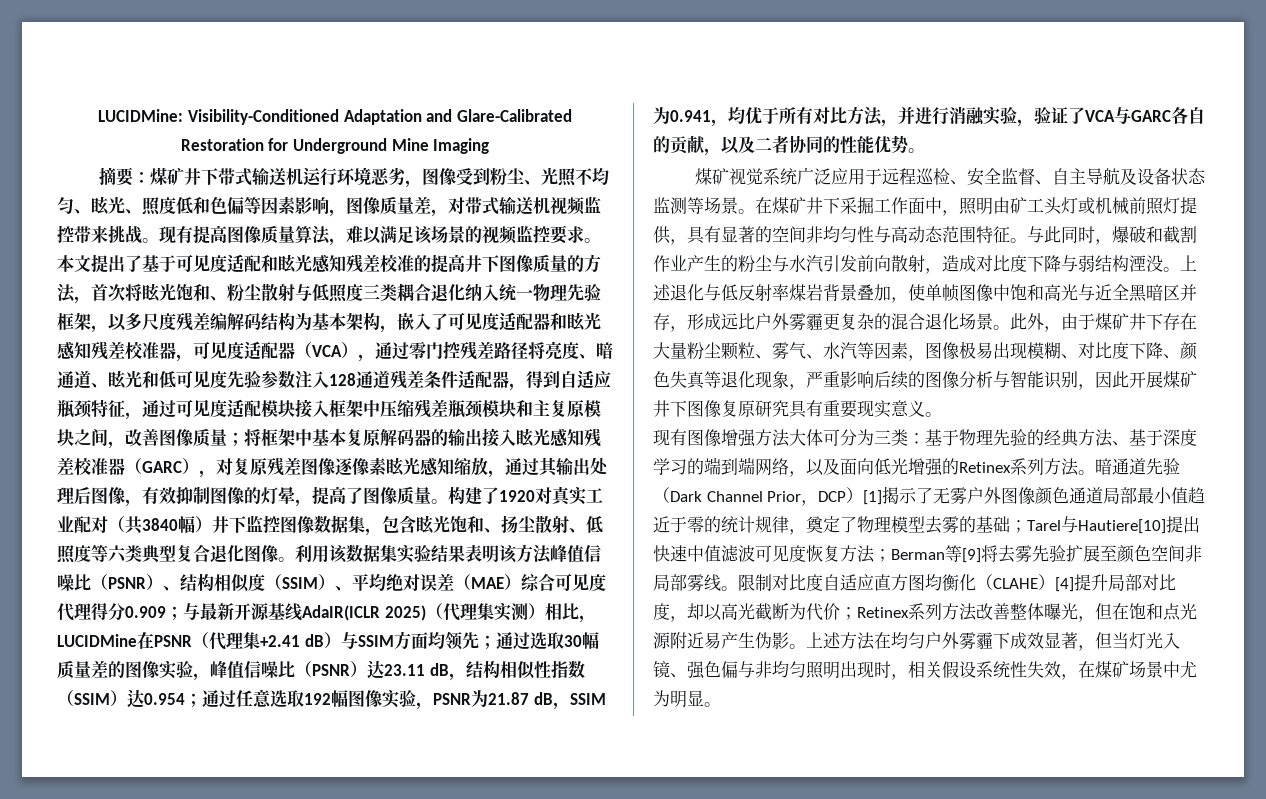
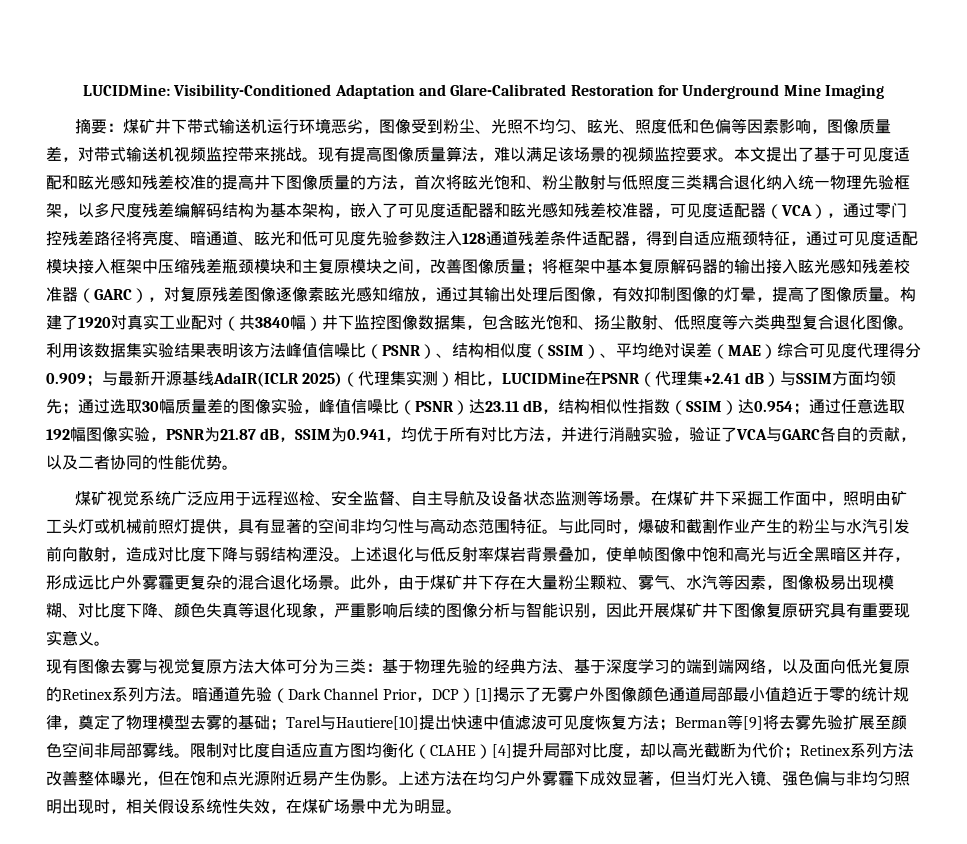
[721,429,756,447] 增强 -> [110,658,222,674] 去雾与视觉复原
[908,458,943,476] 增强 -> [878,659,910,674] 复原

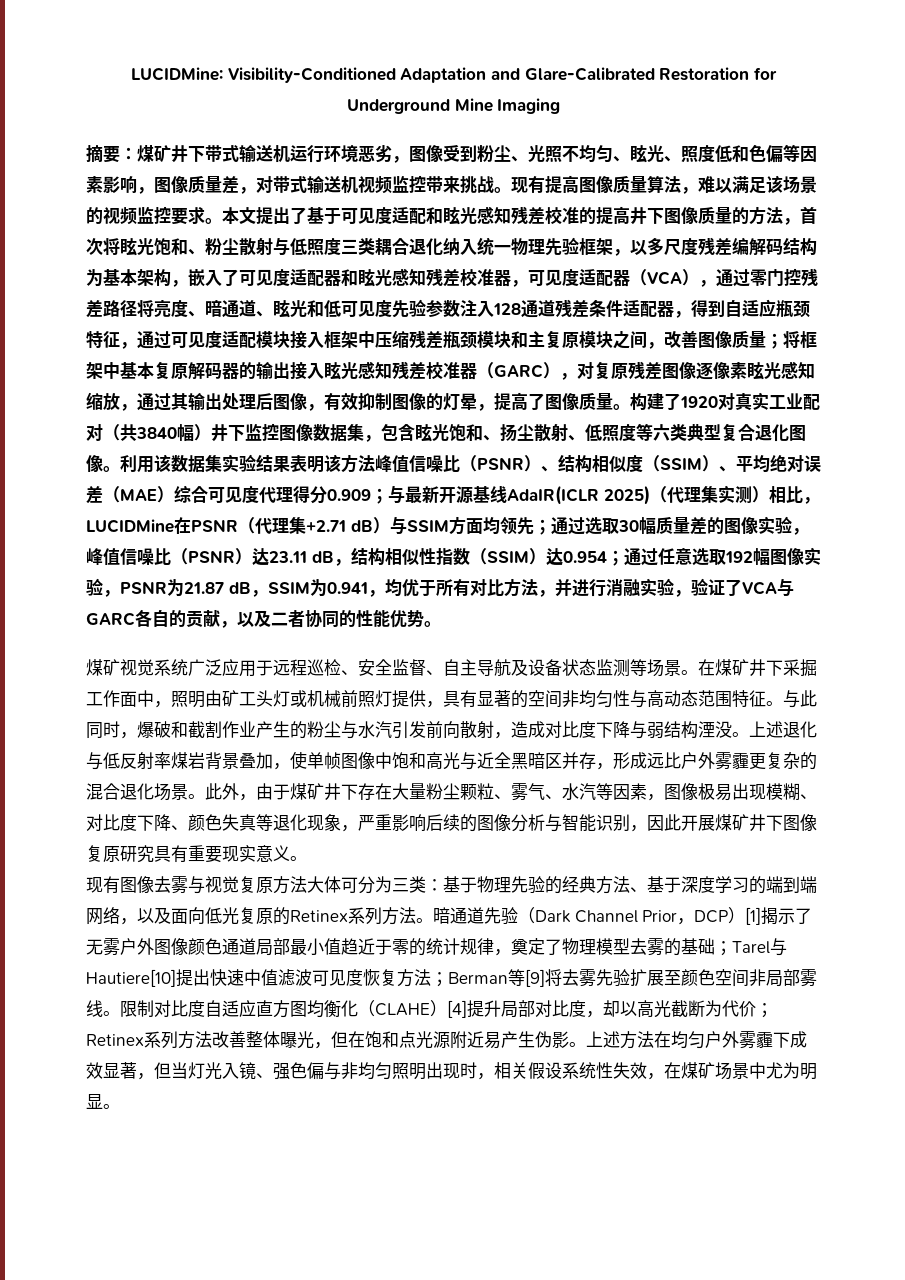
[703,373,741,384] +2.41 -> [306,520,346,532] +2.71

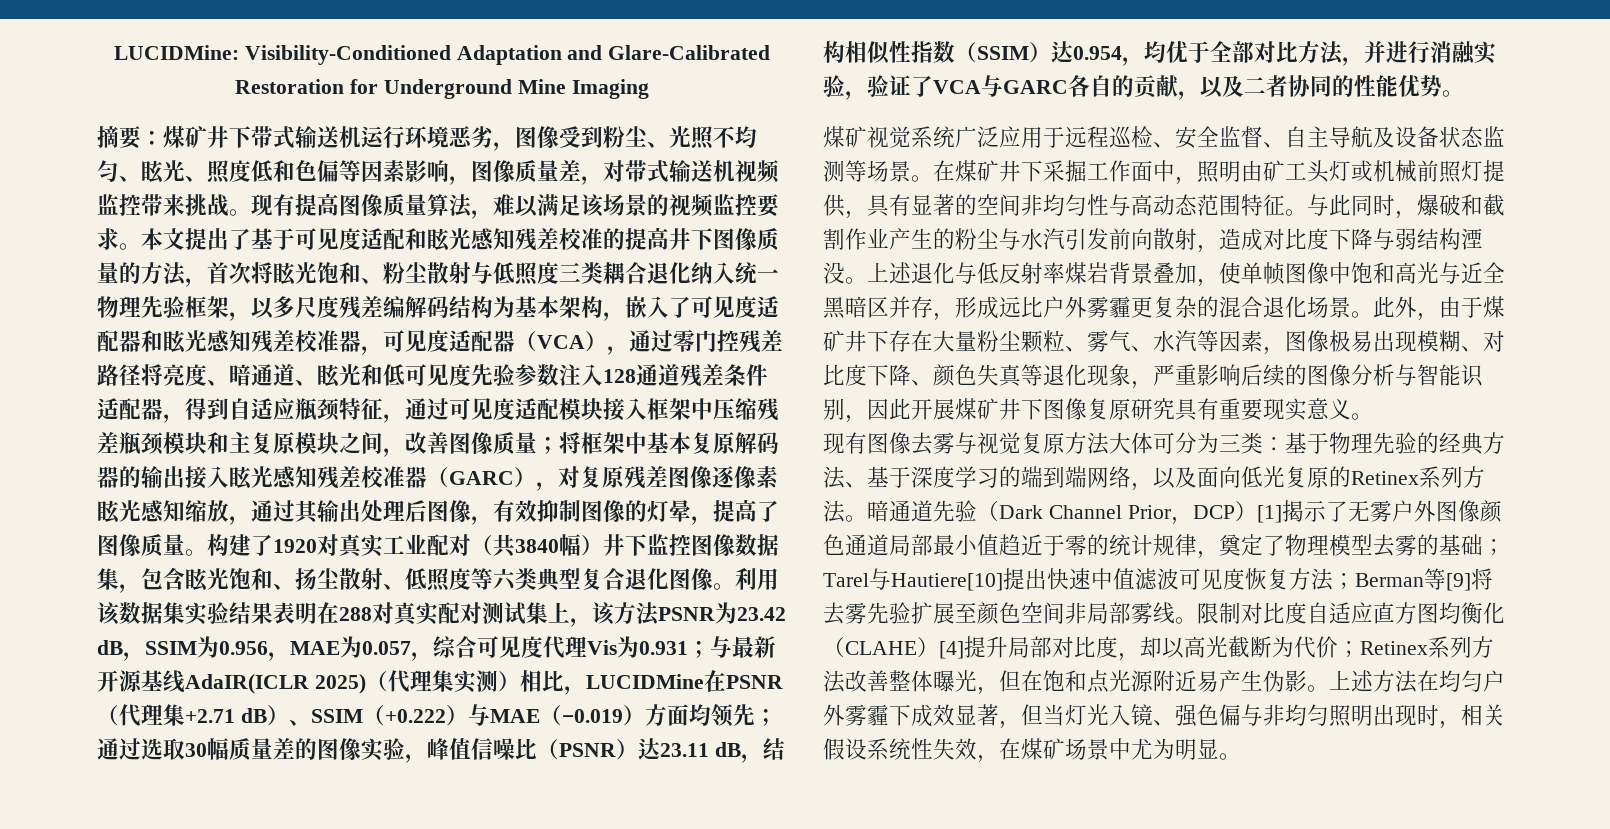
[324,454,821,473] [86,486,174,504] 该方法峰值信噪比（PSNR）、结构相似度（SSIM）、平均绝对误差（MAE） -> [317,602,786,627] [97,636,433,661] 在288对真实配对测试集上，该方法PSNR为23.42 dB，SSIM为0.956，MAE为0.057，
[293,486,371,504] 得分0.909 -> [587,636,688,658] Vis为0.931
[389,516,449,534] 与SSIM -> [288,704,645,726] 、SSIM（+0.222）与MAE（−0.019）
[606,547,821,566] [86,578,368,597] ；通过任意选取192幅图像实验，PSNR为21.87 dB，SSIM为0.941 -> (1122, 53) none
[435,579,470,596] 所有 -> [1210,41,1254,63] 全部

